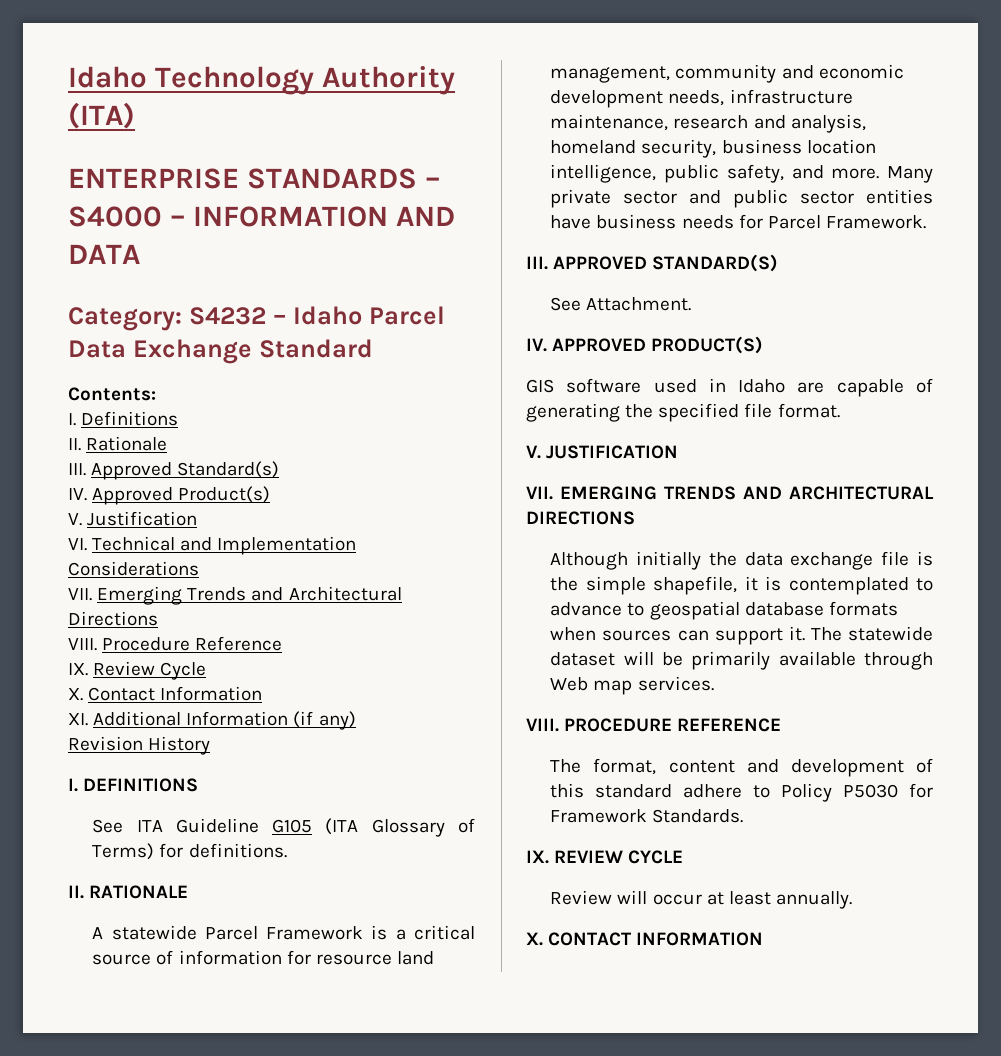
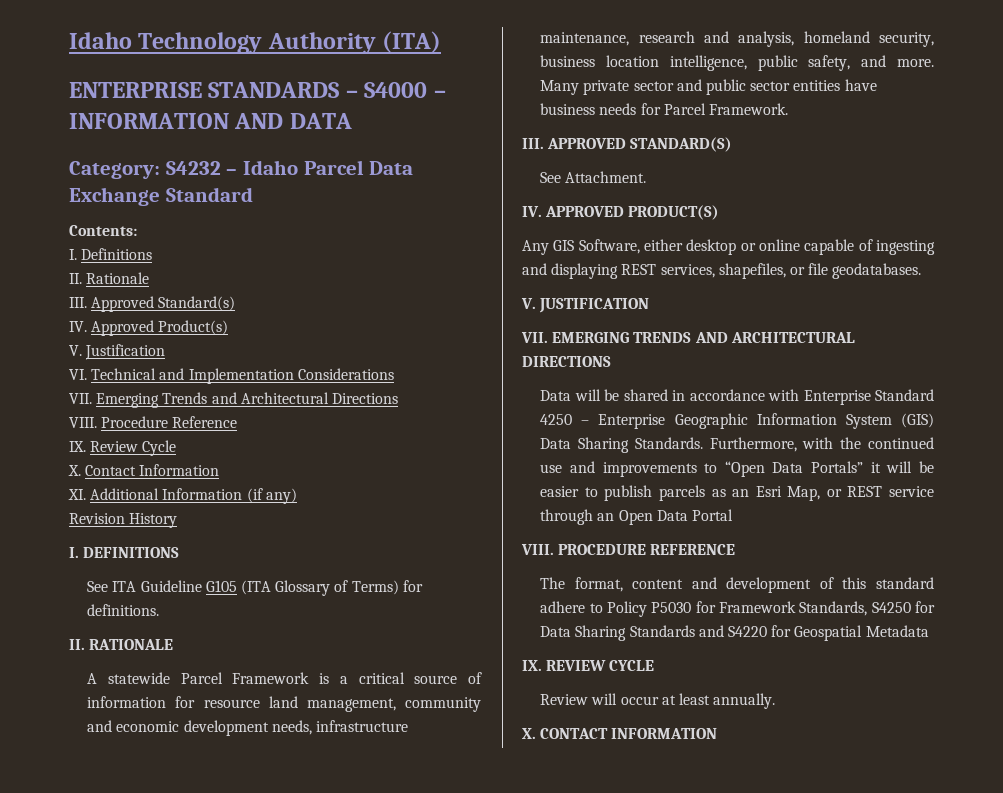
[526,378,933,397] [526,403,840,422] GIS software used in Idaho are capable of generating the specified file format. -> [522,239,935,255] [522,263,922,279] Any GIS Software, either desktop or online capable of ingesting and displaying REST services, shapefiles, or file geodatabases.
[550,551,934,570] [550,576,933,595] [550,601,898,620] [550,626,933,645] [550,651,933,670] [550,676,714,695] Although initially the data exchange file is the simple shapefile, it is contemplated to advance to geospatial database formats when sources can support it. The statewide dataset will be primarily available through Web map services. -> [540,389,934,405] [540,413,934,429] [540,437,934,453] [540,461,935,477] [540,485,934,501] [540,509,733,525] Data will be shared in accordance with Enterprise Standard 4250 – Enterprise Geographic Information System (GIS) Data Sharing Standards. Furthermore, with the continued use and improvements to “Open Data Portals” it will be easier to publish parcels as an Esri Map, or REST service through an Open Data Portal
[652,809,744,823] Standards. -> [799,601,935,616] [540,625,929,641] Standards, S4250 for Data Sharing Standards and S4220 for Geospatial Metadata

